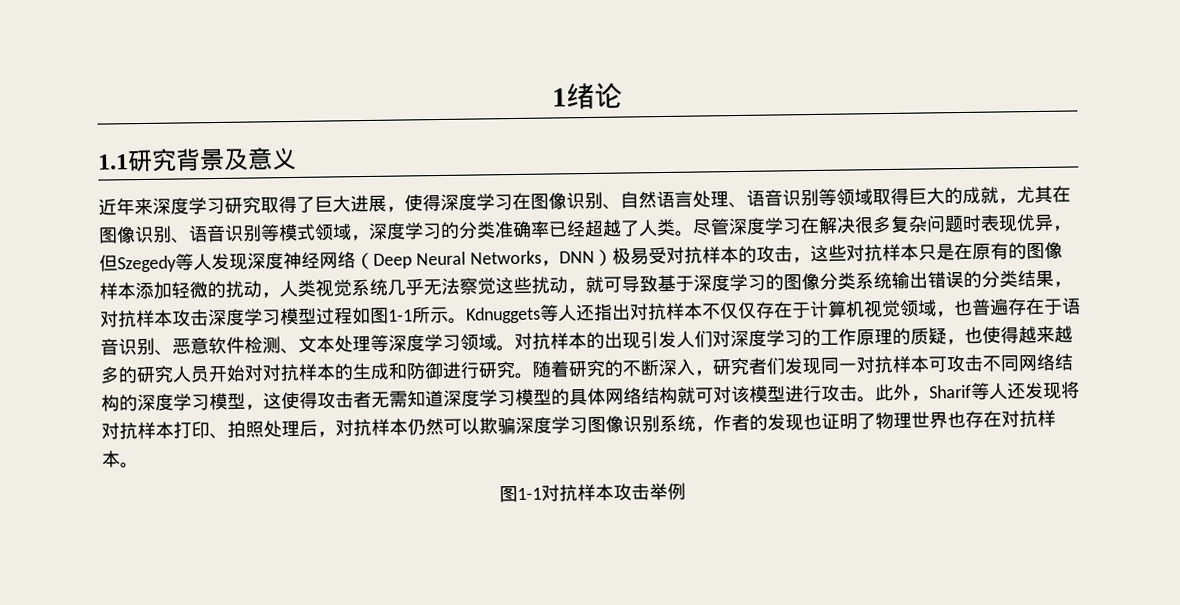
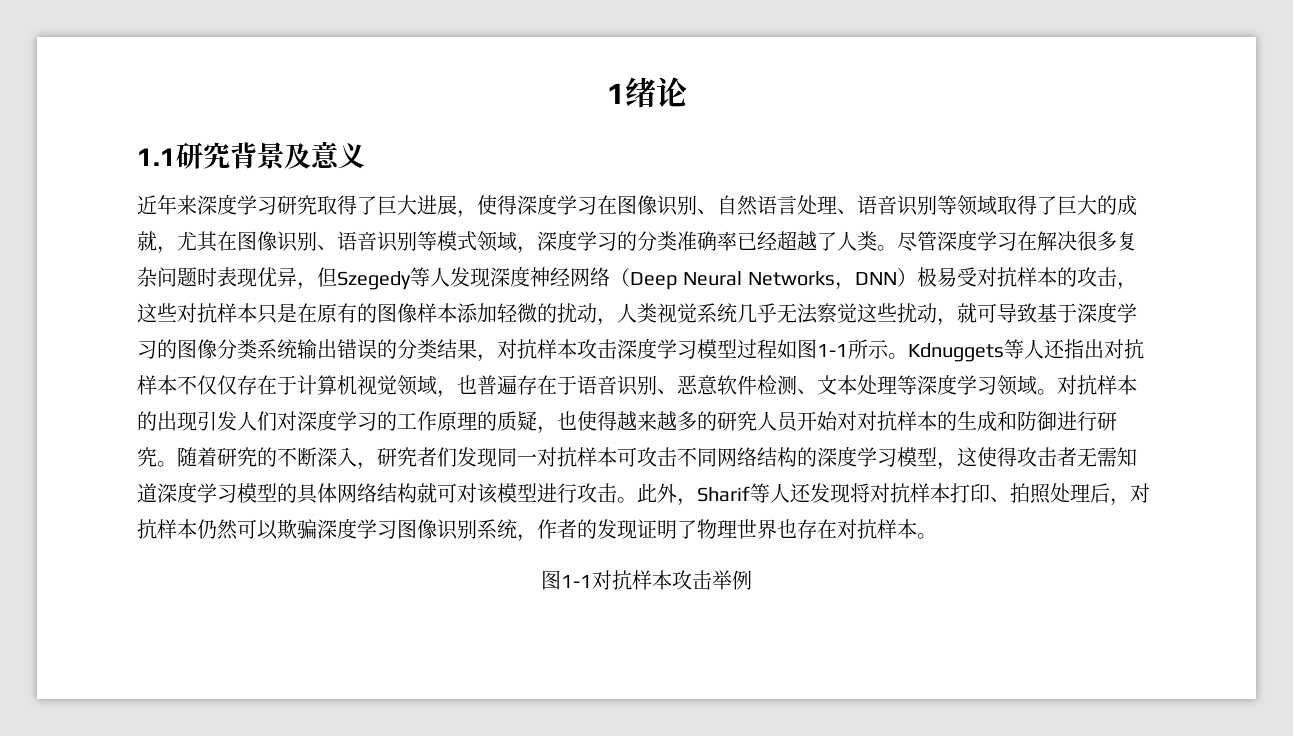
(909, 196) none -> [1037,196,1057,215] 了
[803,412,822,431] 也 -> (637, 529) none

